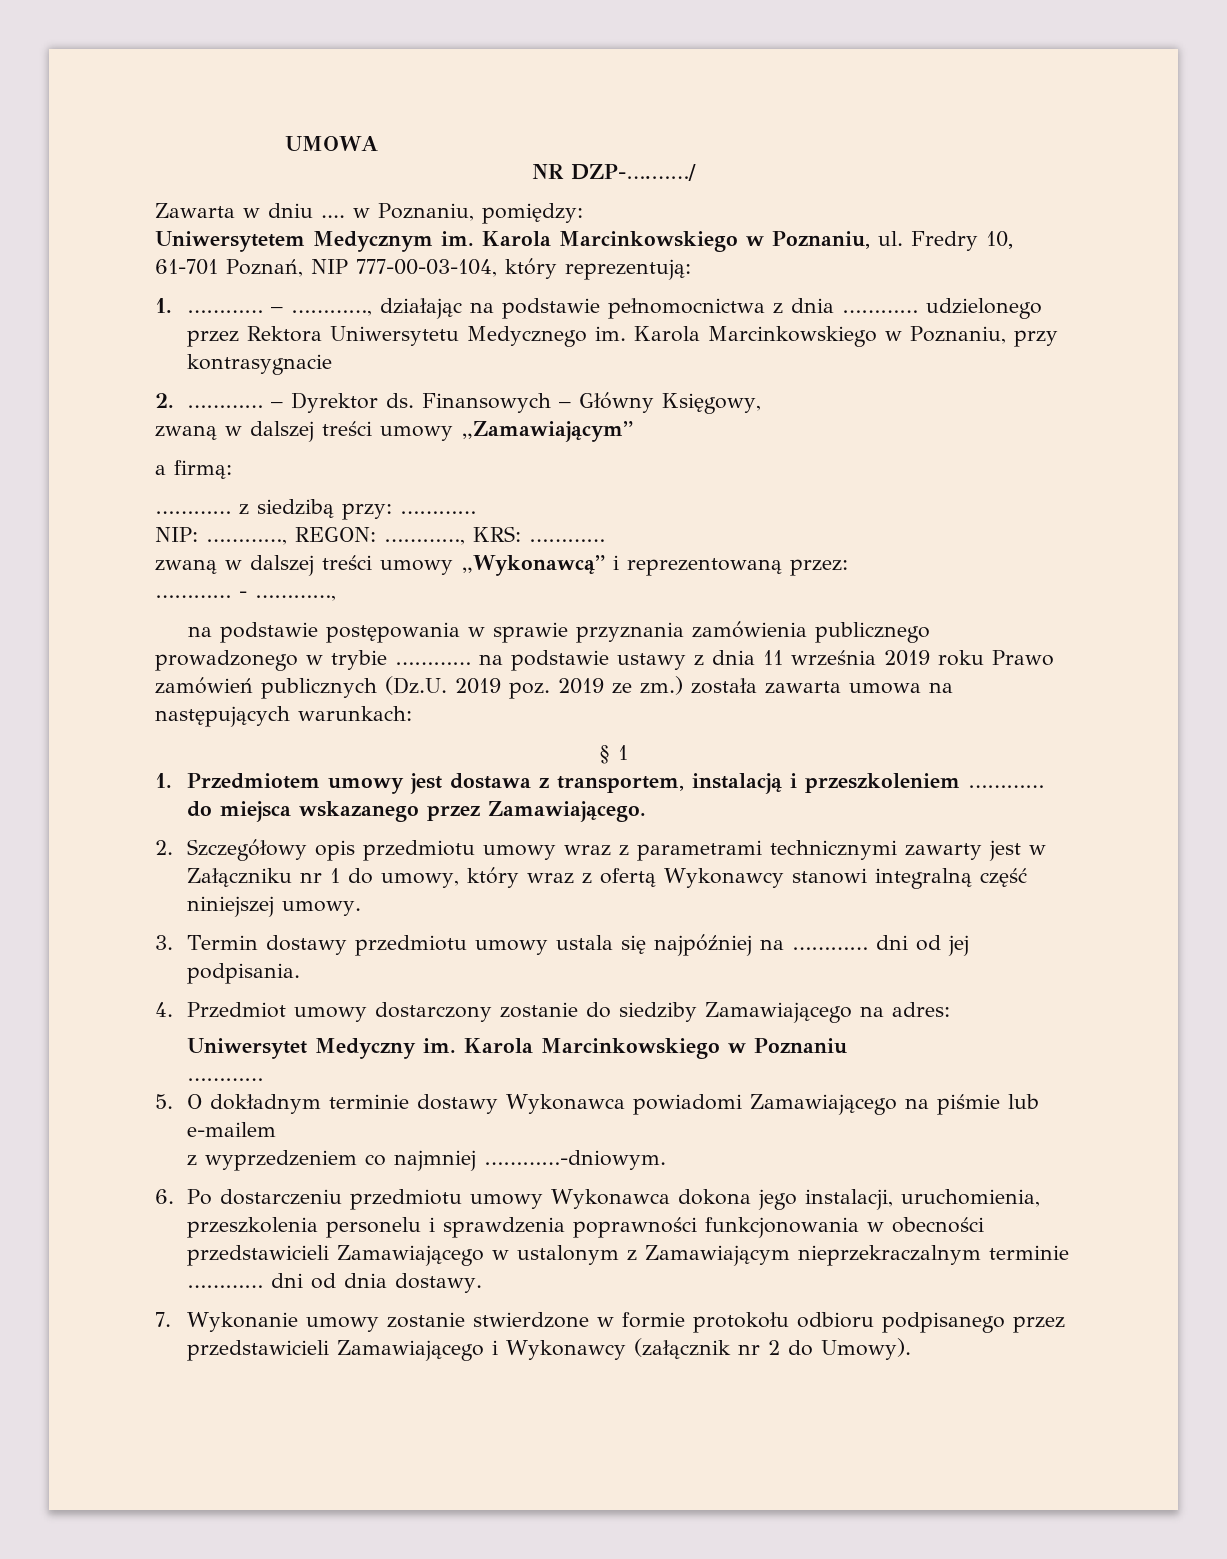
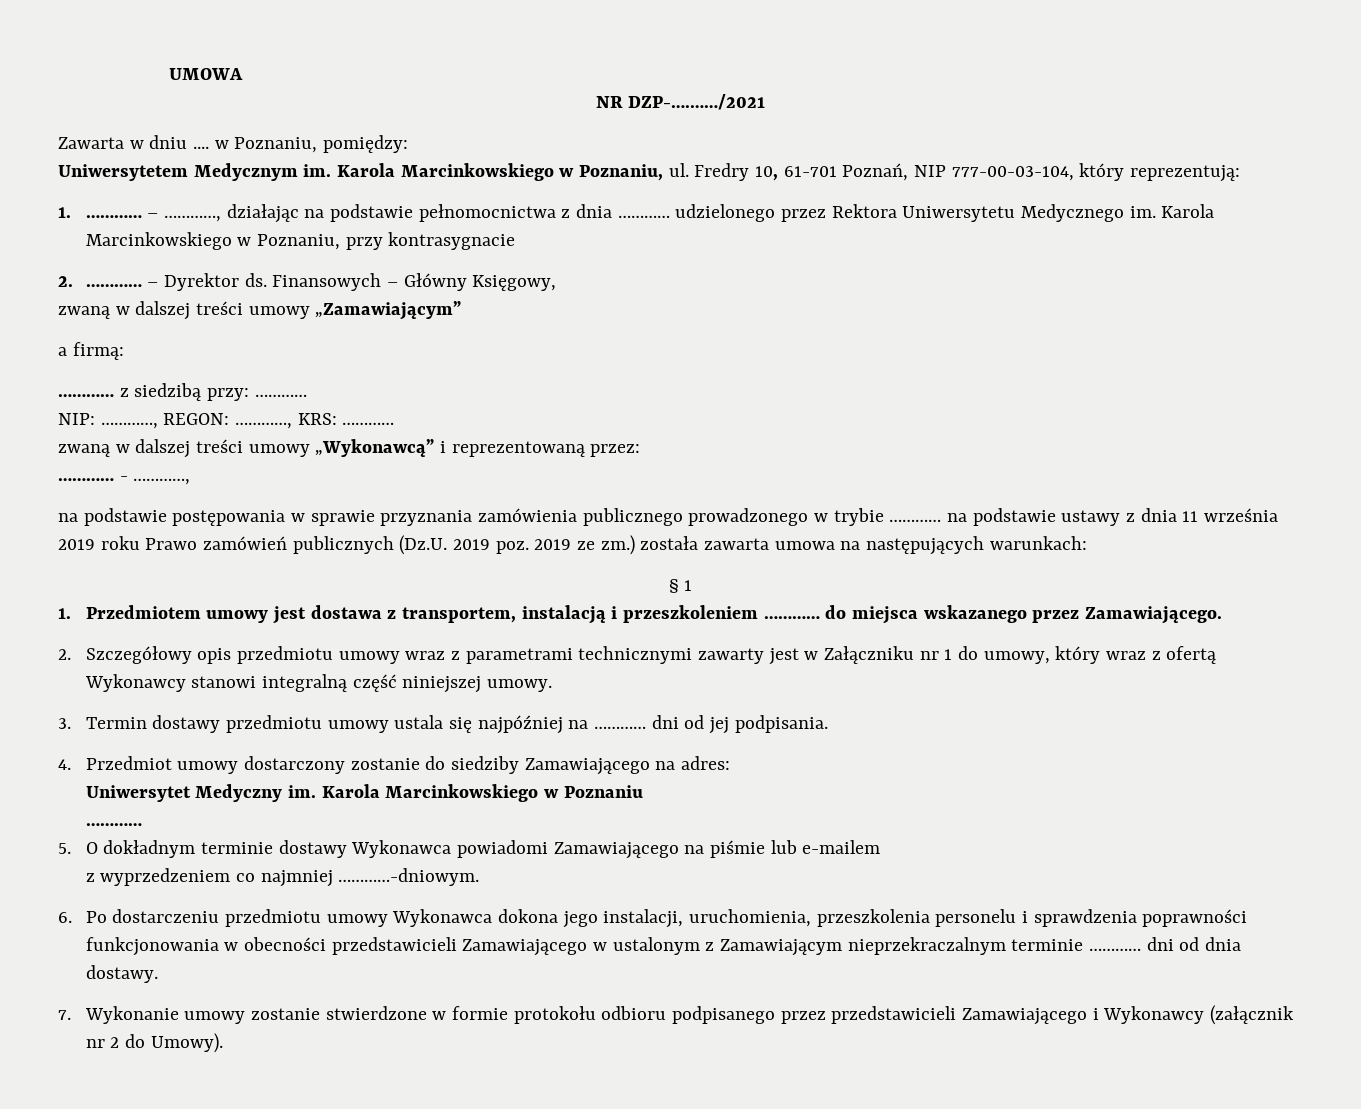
[571,164,696,181] DZP-….……/ -> [628,94,766,110] DZP-….……/2021

